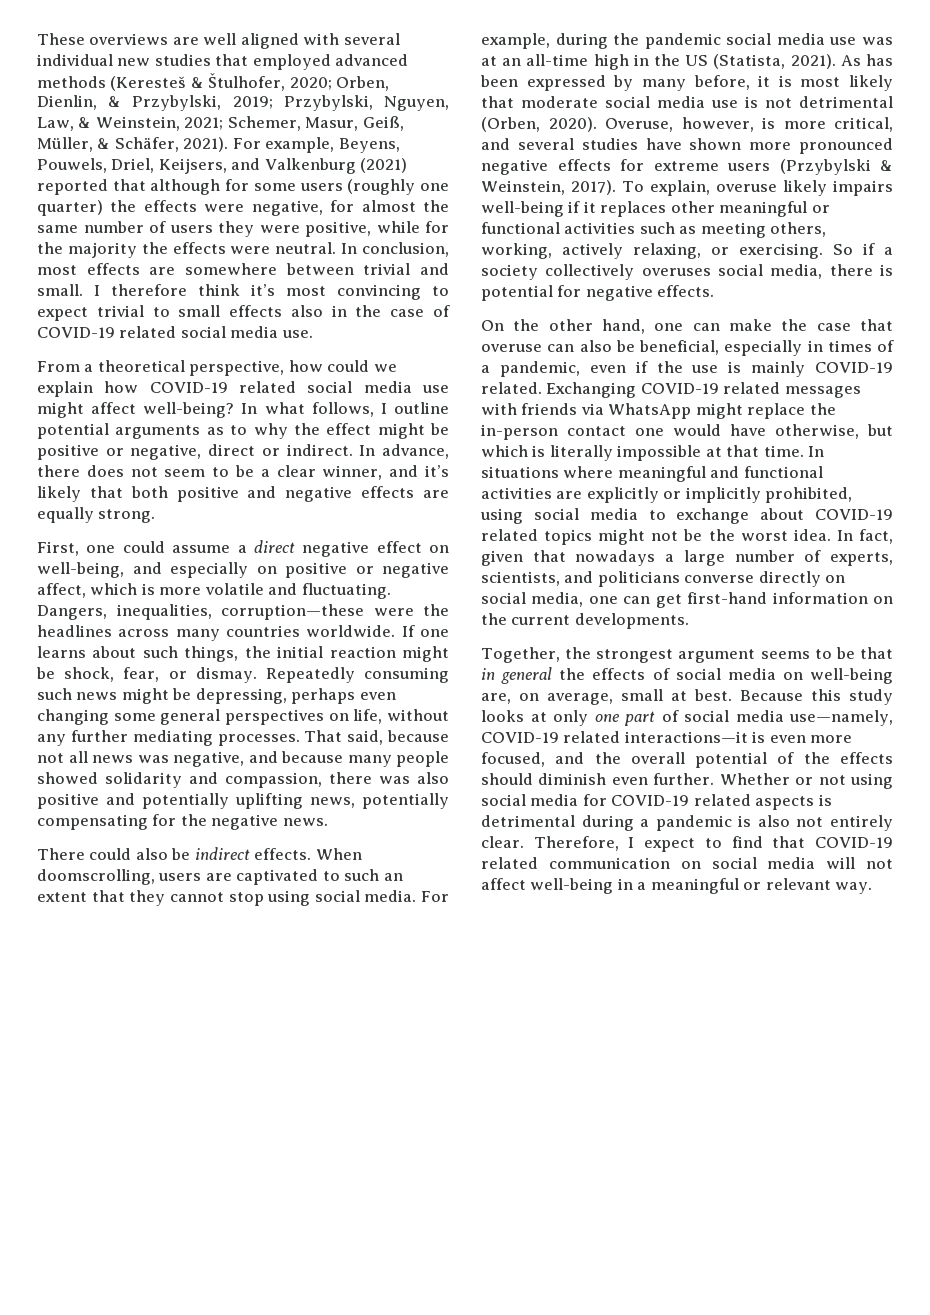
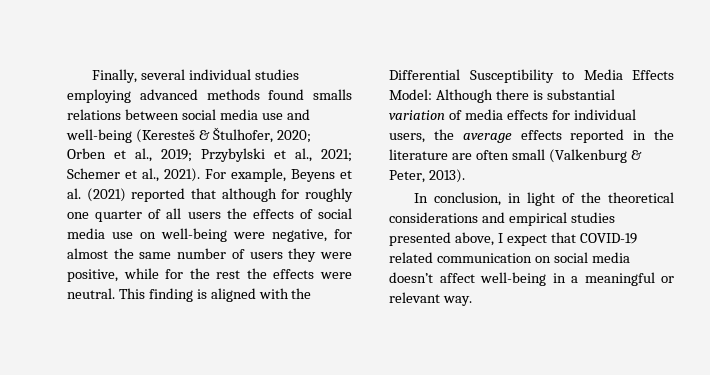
[37,33,400,49] [37,54,409,70] [37,73,390,91] [37,95,450,111] [37,116,404,131] [37,137,400,153] [37,158,356,174] These overviews are well aligned with several individual new studies that employed advanced methods (Keresteš & Štulhofer, 2020; Orben, Dienlin, & Przybylski, 2019; Przybylski, Nguyen, Law, & Weinstein, 2021; Schemer, Masur, Geiß, Müller, & Schäfer, 2021). For example, Beyens, Pouwels, Driel, Keijsers, and Valkenburg -> [92,69,300,83] [67,89,352,103] [67,109,310,120] [66,127,311,143] [67,148,352,162] [67,168,352,182] [67,188,81,199] Finally, several individual studies employing advanced methods found smalls relations between social media use and well-being (Keresteš & Štulhofer, 2020; Orben et al., 2019; Przybylski et al., 2021; Schemer et al., 2021). For example, Beyens et al.
[253,179,450,195] [37,200,197,216] some users (roughly one quarter) the effects -> [305,188,353,202] [67,208,352,222] [67,228,227,242] roughly one quarter of all users the effects of social media use on well-being
[67,242,137,258] majority -> [216,270,241,279] rest
[341,242,449,257] [37,263,449,275] [37,284,449,300] [37,305,450,321] [37,326,313,338] [37,360,397,376] [37,381,449,397] [37,402,450,418] [37,423,449,439] [37,444,449,460] [37,465,450,480] [37,486,449,502] [37,507,156,523] [37,540,449,557] [37,562,449,578] [37,583,391,599] [37,604,449,620] [37,625,449,641] [37,646,449,662] [36,667,449,683] [37,688,396,704] [37,709,450,725] [37,730,449,746] [37,751,449,767] [37,772,449,788] [37,793,449,809] [37,814,328,830] [37,847,362,860] [37,869,403,885] [37,890,449,906] [481,33,893,49] [481,54,893,70] [480,75,893,91] [481,96,893,108] [481,117,893,132] [481,138,893,154] [481,159,893,175] [481,180,893,196] [481,201,830,217] [481,222,827,238] [481,243,893,259] [481,264,893,280] [481,285,715,301] [481,319,893,334] [481,340,894,356] [481,361,893,377] [481,382,861,398] [481,403,836,419] [481,424,893,440] [481,445,825,461] [481,466,823,482] [481,487,853,503] [480,508,893,524] [481,529,893,545] [481,550,893,566] [481,571,846,587] [481,592,893,608] [481,613,689,629] [481,647,893,663] [481,667,893,684] [481,689,893,705] [481,710,893,726] [481,731,853,743] [481,752,893,768] [481,773,893,789] [481,794,832,810] [481,815,893,831] [481,836,763,852] In conclusion, most effects are somewhere between trivial and small. I therefore think it’s most convincing to expect trivial to small effects also in the case of COVID-19 related social media use. // From a theoretical perspective, how could we explain how COVID-19 related social media use might affect well-being? In what follows, I outline potential arguments as to why the effect might be positive or negative, direct or indirect. In advance, there does not seem to be a clear winner, and it’s likely that both positive and negative effects are equally strong. // First, one could assume a direct negative effect on well-being, and especially on positive or negative affect, which is more volatile and fluctuating. Dangers, inequalities, corruption—these were the headlines across many countries worldwide. If one learns about such things, the initial reaction might be shock, fear, or dismay. Repeatedly consuming such news might be depressing, perhaps even changing some general perspectives on life, without any further mediating processes. That said, because not all news was negative, and because many people showed solidarity and compassion, there was also positive and potentially uplifting news, potentially compensating for the negative news. // There could also be indirect effects. When doomscrolling, users are captivated to such an extent that they cannot stop using social media. For example, during the pandemic social media use was at an all-time high in the US (Statista, 2021). As has been expressed by many before, it is most likely that moderate social media use is not detrimental (Orben, 2020). Overuse, however, is more critical, and several studies have shown more pronounced negative effects for extreme users (Przybylski & Weinstein, 2017). To explain, overuse likely impairs well-being if it replaces other meaningful or functional activities such as meeting others, working, actively relaxing, or exercising. So if a society collectively overuses social media, there is potential for negative effects. // On the other hand, one can make the case that overuse can also be beneficial, especially in times of a pandemic, even if the use is mainly COVID-19 related. Exchanging COVID-19 related messages with friends via WhatsApp might replace the in-person contact one would have otherwise, but which is literally impossible at that time. In situations where meaningful and functional activities are explicitly or implicitly prohibited, using social media to exchange about COVID-19 related topics might not be the worst idea. In fact, given that nowadays a large number of experts, scientists, and politicians converse directly on social media, one can get first-hand information on the current developments. // Together, the strongest argument seems to be that in general the effects of social media on well-being are, on average, small at best. Because this study looks at only one part of social media use—namely, COVID-19 related interactions—it is even more focused, and the overall potential of the effects should diminish even further. Whether or not using social media for COVID-19 related aspects is detrimental during a pandemic is also not entirely clear. Therefore, I expect to find -> [118,288,312,302] [389,69,674,83] [389,89,615,103] [389,109,636,120] [389,129,674,143] [389,149,642,163] [389,169,465,183] [414,192,674,206] [389,212,615,226] [389,232,547,246] This finding is aligned with the Differential Susceptibility to Media Effects Model: Although there is substantial variation of media effects for individual users, the average effects reported in the literature are often small (Valkenburg & Peter, 2013). // In conclusion, in light of the theoretical considerations and empirical studies presented above, I expect
[826,857,893,869] will not -> [389,272,433,283] doesn’t

